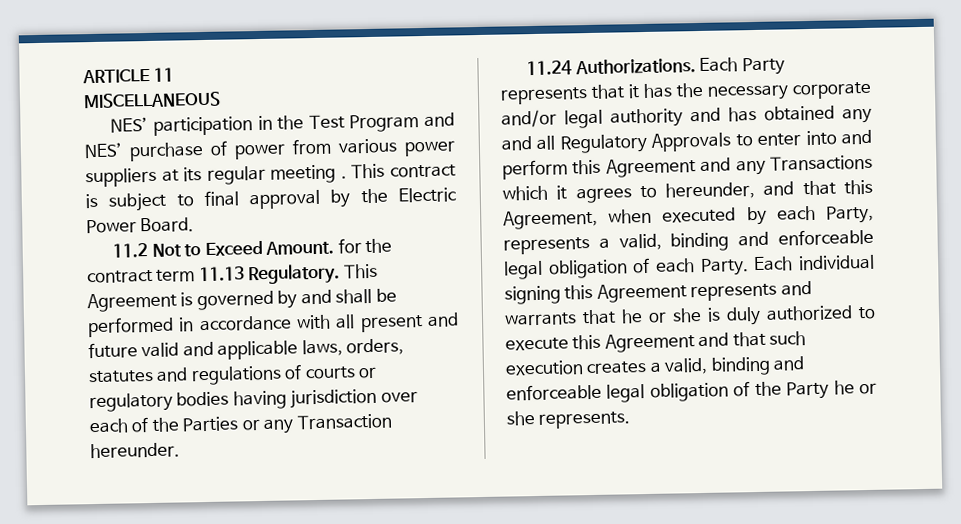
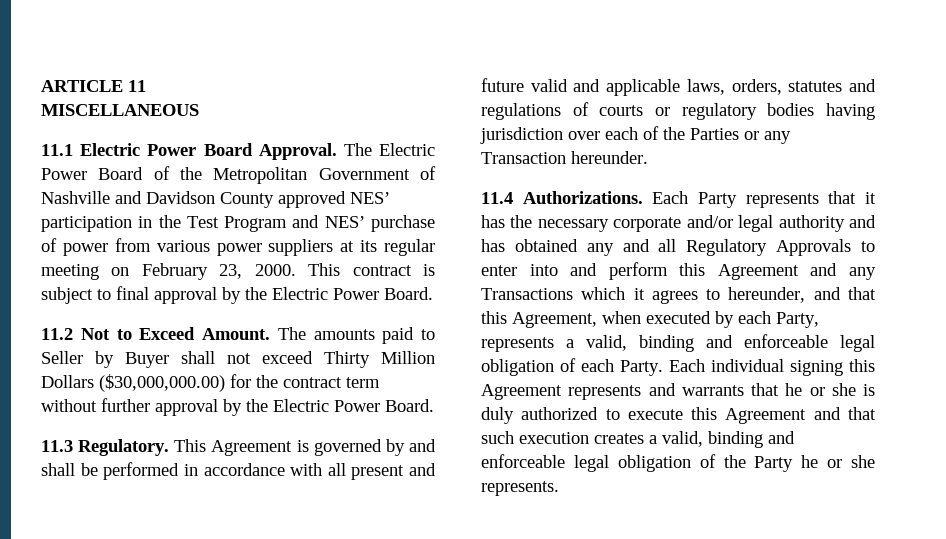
(221, 100) none -> [41,143,435,160] [41,166,436,184] [41,191,346,208] 11.1 Electric Power Board Approval. The Electric Power Board of the Metropolitan Government of Nashville and Davidson County approved
[340,176,347,179] . -> [111,263,296,280] on February 23, 2000.
[337,238,393,254] [87,266,245,284] for the contract term 11.13 -> [277,327,435,344] [41,351,435,368] [41,374,380,392] [41,398,434,416] [41,440,73,452] The amounts paid to Seller by Buyer shall not exceed Thirty Million Dollars ($30,000,000.00) for the contract term without further approval by the Electric Power Board. // 11.3
[526,60,573,76] 11.24 -> [481,192,513,204] 11.4

